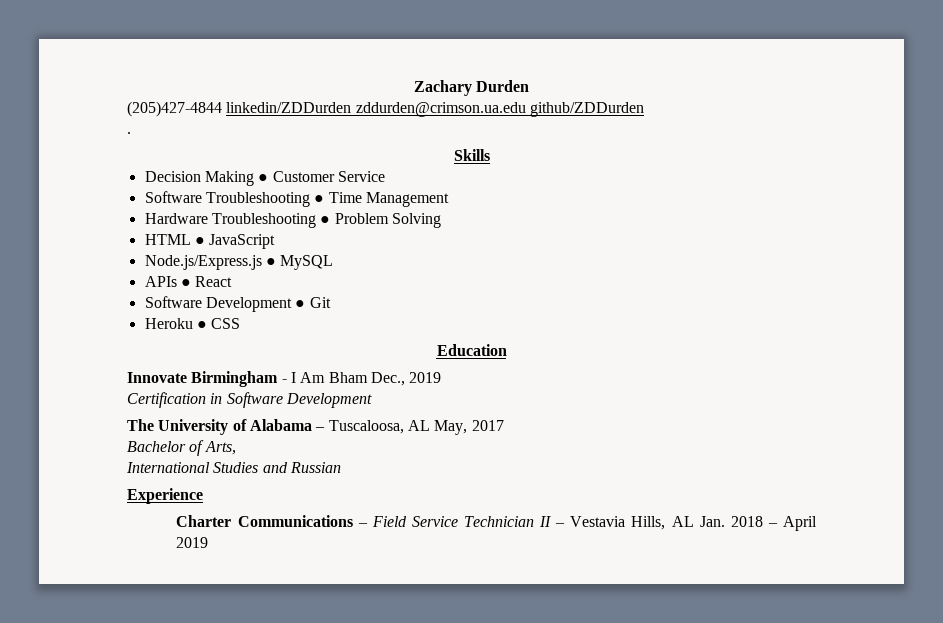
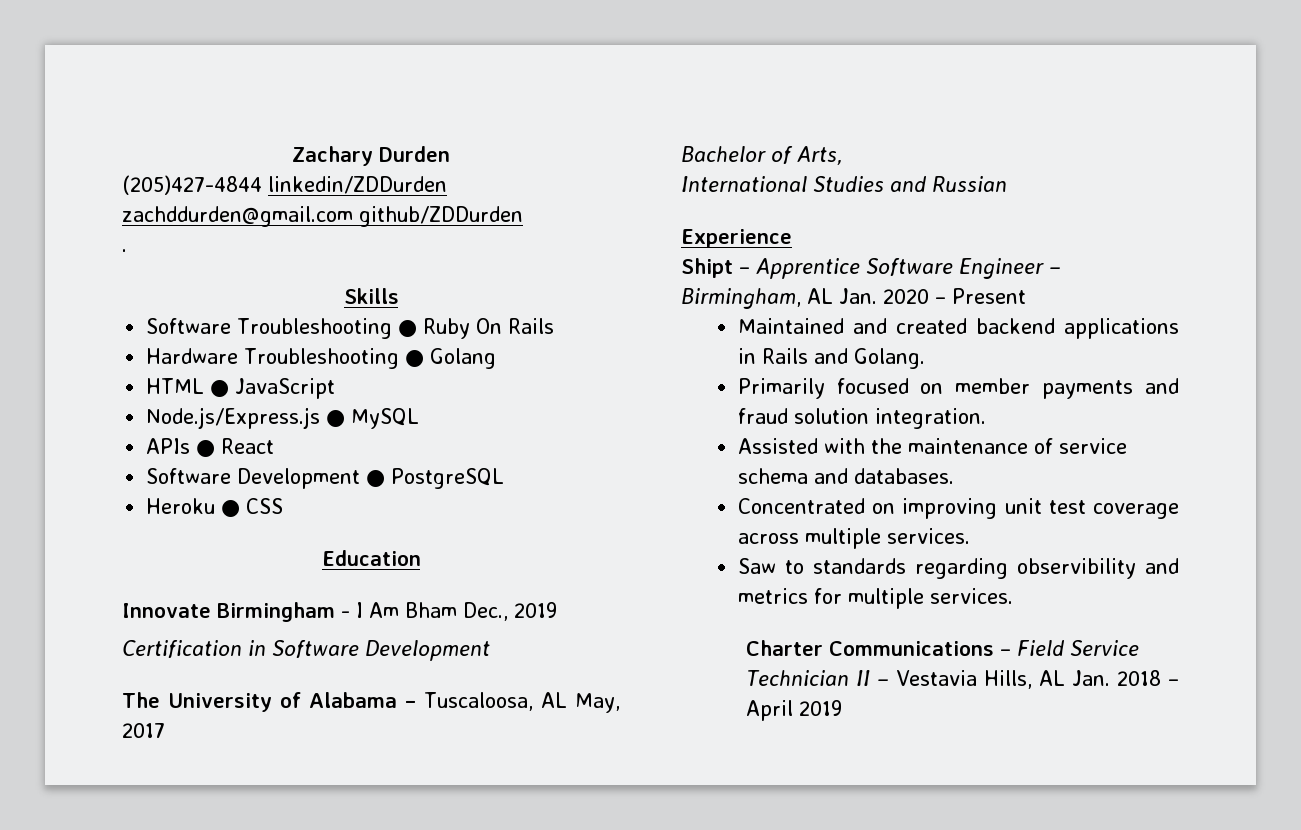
[355,102,526,117] zddurden@crimson.ua.edu -> [122,206,353,227] zachddurden@gmail.com
[144,171,385,186] // Decision Making ● Customer Service -> (399, 296) none
[328,192,449,207] Time Management -> [423,318,555,339] Ruby On Rails
[334,213,441,228] Problem Solving -> [430,348,497,369] Golang
[309,297,331,308] Git -> [391,468,505,489] PostgreSQL
(203, 496) none -> [681,258,1061,279] [681,288,1026,309] [737,318,1179,339] [737,348,925,369] [737,378,1179,399] [737,408,986,429] [737,438,1127,454] [737,468,954,484] [737,498,1179,519] [737,528,970,549] [737,558,1179,579] [737,588,1013,609] // Shipt – Apprentice Software Engineer – Birmingham, AL Jan. 2020 – Present // Maintained and created backend applications in Rails and Golang. // Primarily focused on member payments and fraud solution integration. // Assisted with the maintenance of service schema and databases. // Concentrated on improving unit test coverage across multiple services. // Saw to standards regarding observibility and metrics for multiple services.

